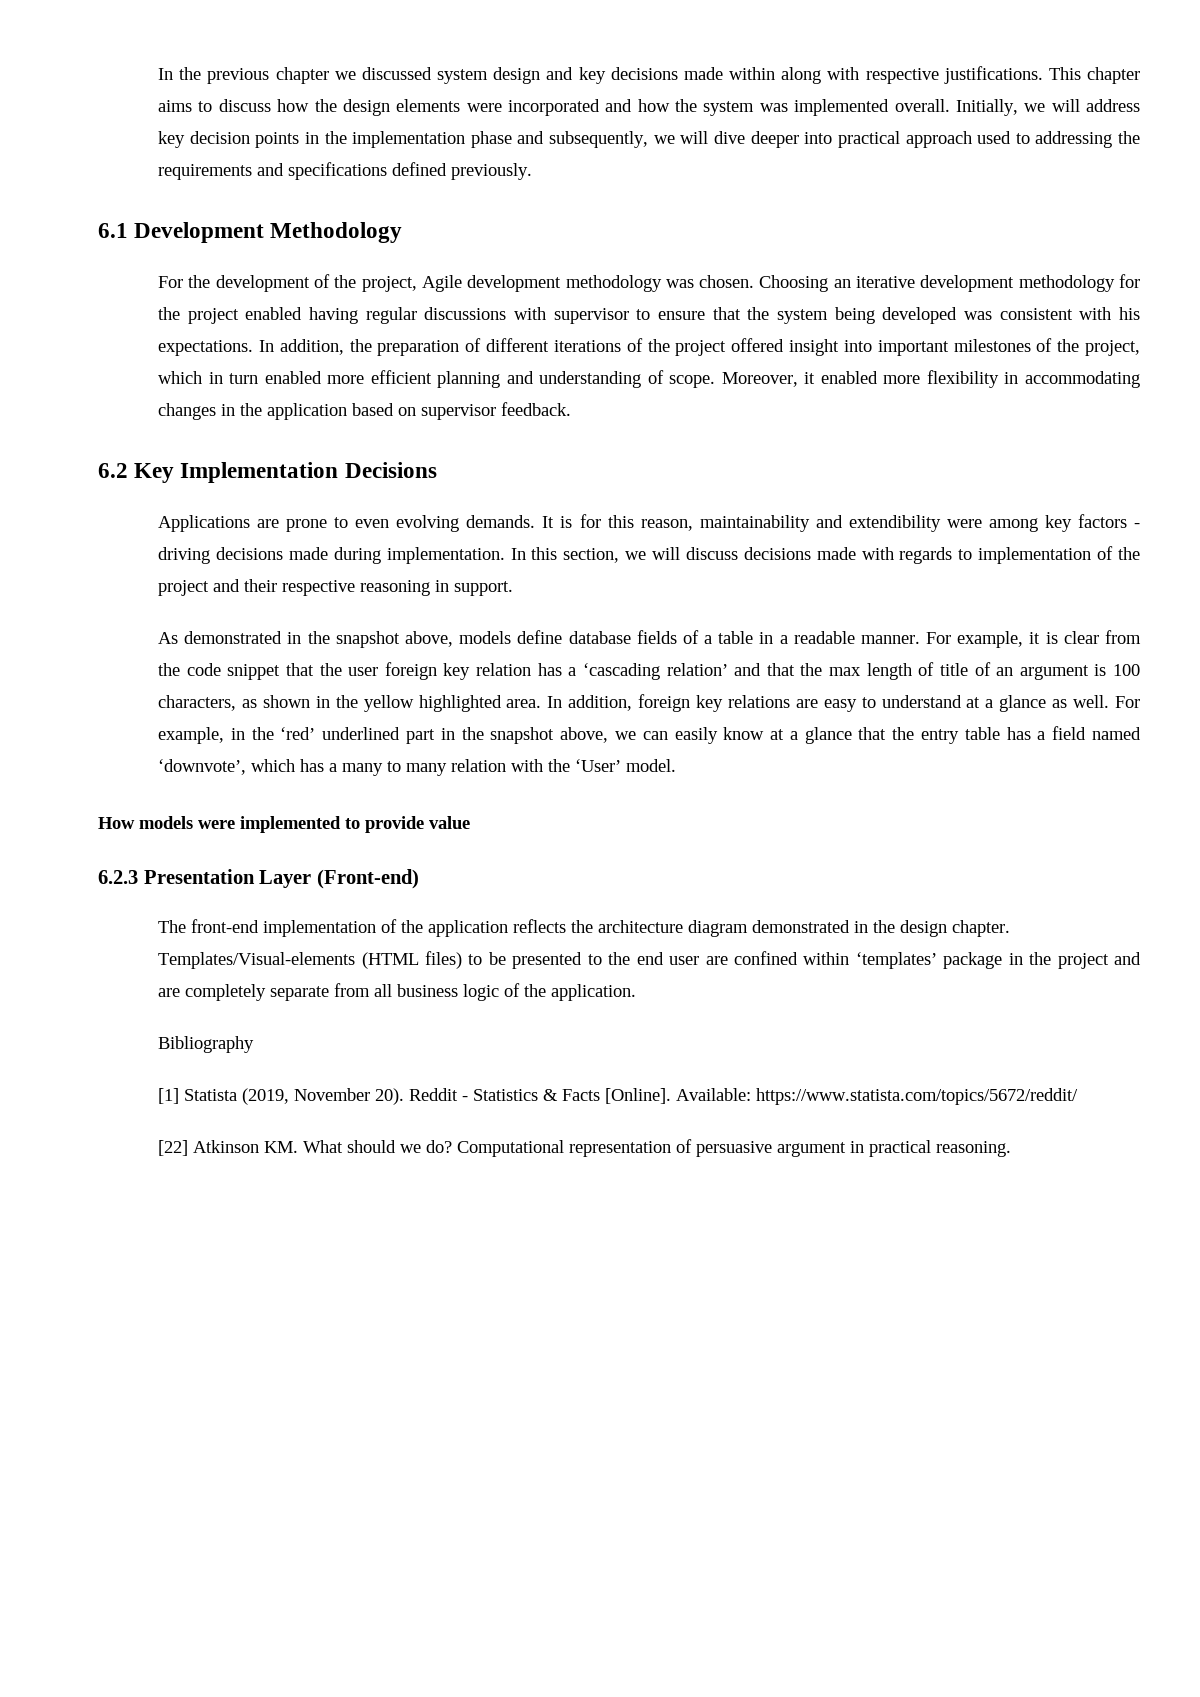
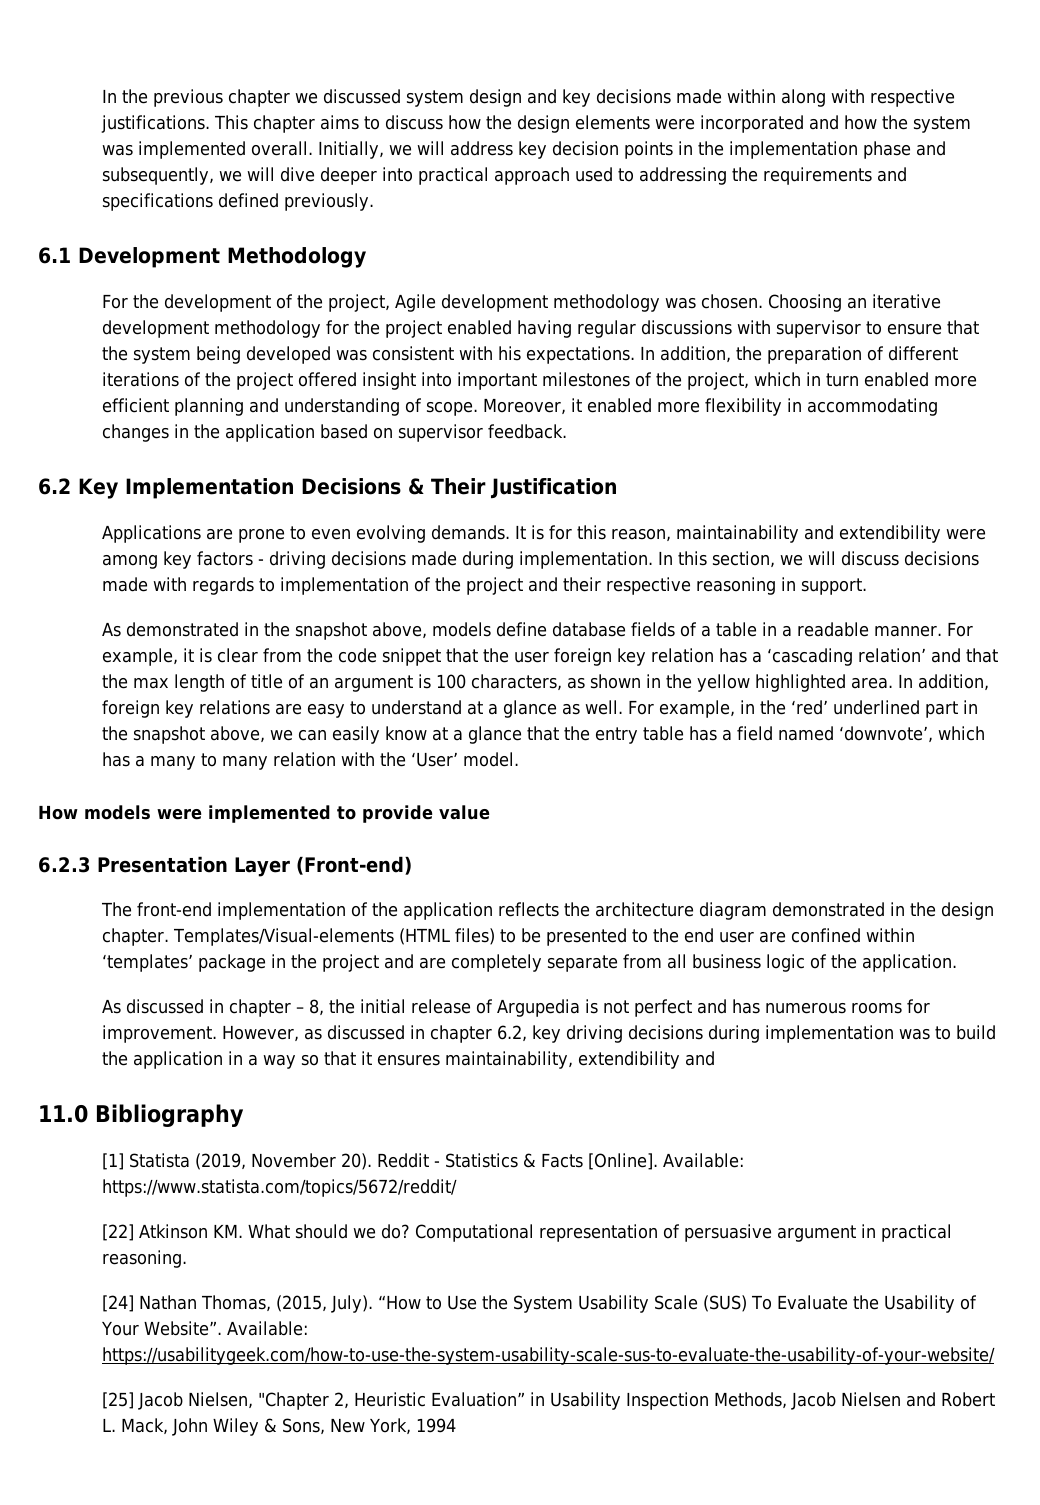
(437, 470) none -> [408,478,617,499] & Their Justification
(637, 992) none -> [102,999,931,1017] [102,1025,997,1043] [102,1051,716,1069] [38,1104,88,1123] As discussed in chapter – 8, the initial release of Argupedia is not perfect and has numerous rooms for improvement. However, as discussed in chapter 6.2, key driving decisions during implementation was to build the application in a way so that it ensures maintainability, extendibility and // 11.0
(1012, 1149) none -> [102,1295,978,1313] [101,1321,309,1336] [102,1347,996,1365] [102,1392,996,1410] [102,1418,457,1436] // [24] Nathan Thomas, (2015, July). “How to Use the System Usability Scale (SUS) To Evaluate the Usability of Your Website”. Available: https://usabilitygeek.com/how-to-use-the-system-usability-scale-sus-to-evaluate-the-usability-of-your-website/ // [25] Jacob Nielsen, "Chapter 2, Heuristic Evaluation” in Usability Inspection Methods, Jacob Nielsen and Robert L. Mack, John Wiley & Sons, New York, 1994

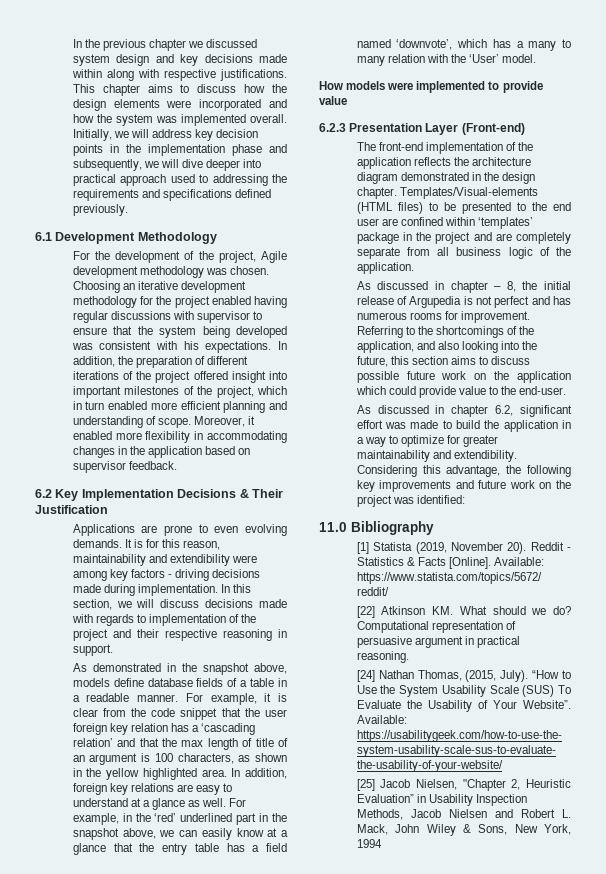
[222,1025,931,1043] However, as discussed in chapter 6.2, key driving decisions during implementation was -> [356,326,535,338] [356,341,538,353] [356,356,531,367] [356,371,571,383] [355,386,567,398] [356,405,572,417] [356,420,439,429] Referring to the shortcomings of the application, and also looking into the future, this section aims to discuss possible future work on the application which could provide value to the end-user. // As discussed in chapter 6.2, significant effort was made
[301,1051,716,1069] so that it ensures maintainability, extendibility and -> [388,435,499,447] [356,450,517,462] [356,465,571,477] [356,480,571,492] [356,495,465,507] to optimize for greater maintainability and extendibility. Considering this advantage, the following key improvements and future work on the project was identified:

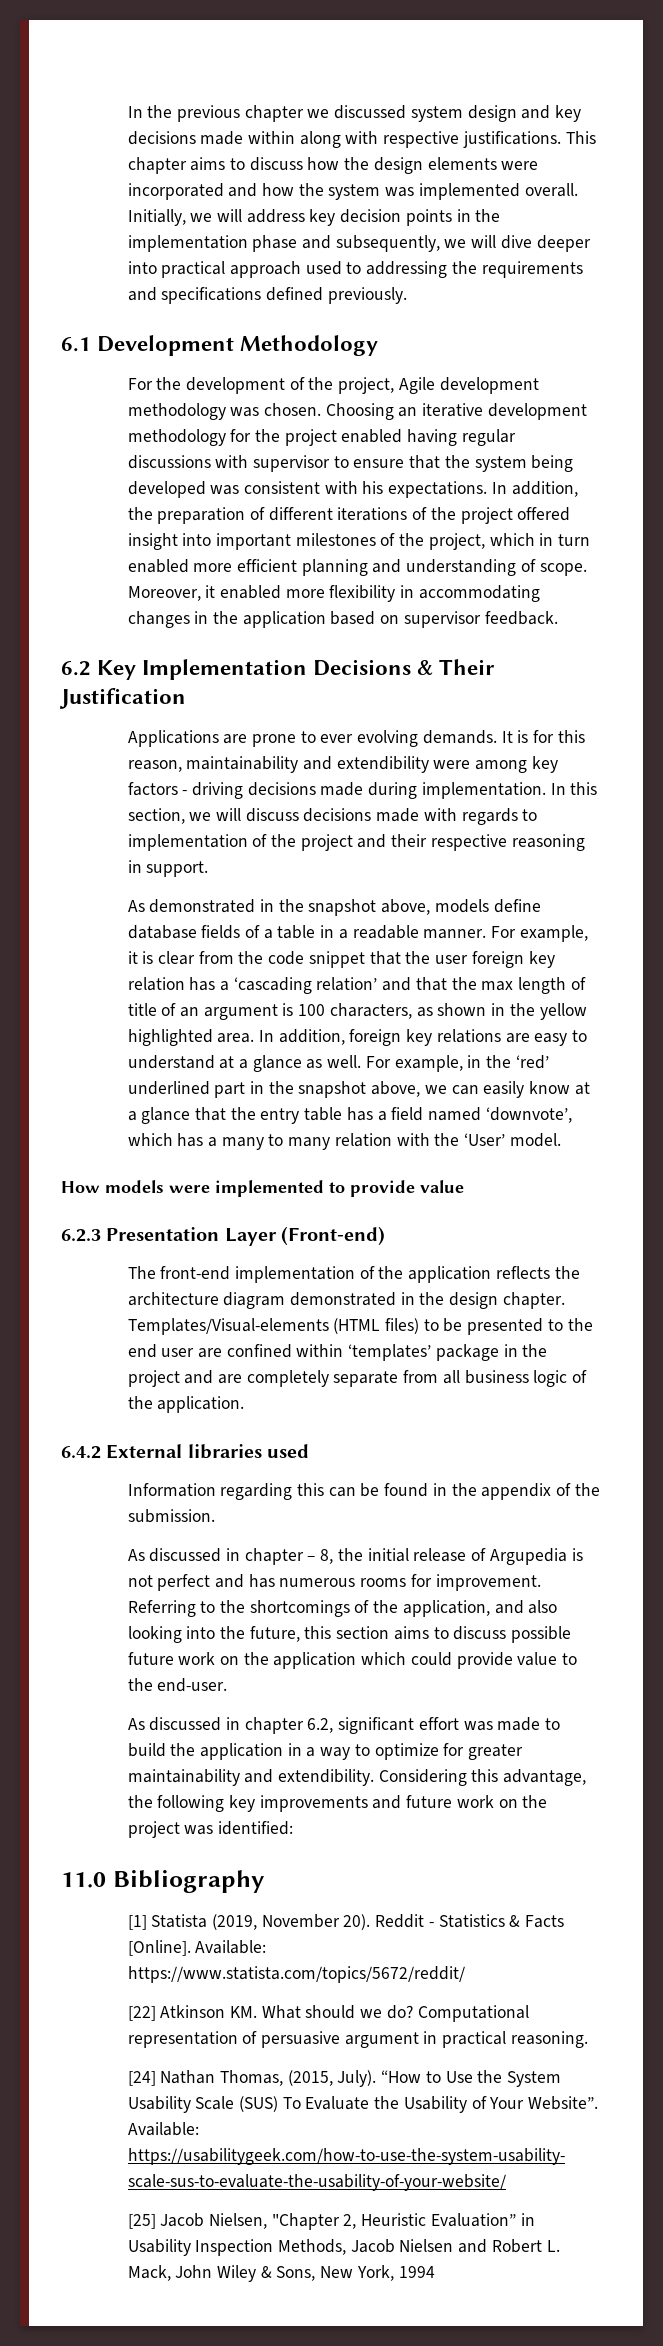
[214,526,239,533] even -> [320,734,354,743] ever
(414, 268) none -> [61,1444,310,1459] [127,1483,600,1500] [127,1509,215,1523] // 6.4.2 External libraries used // Information regarding this can be found in the appendix of the submission.

